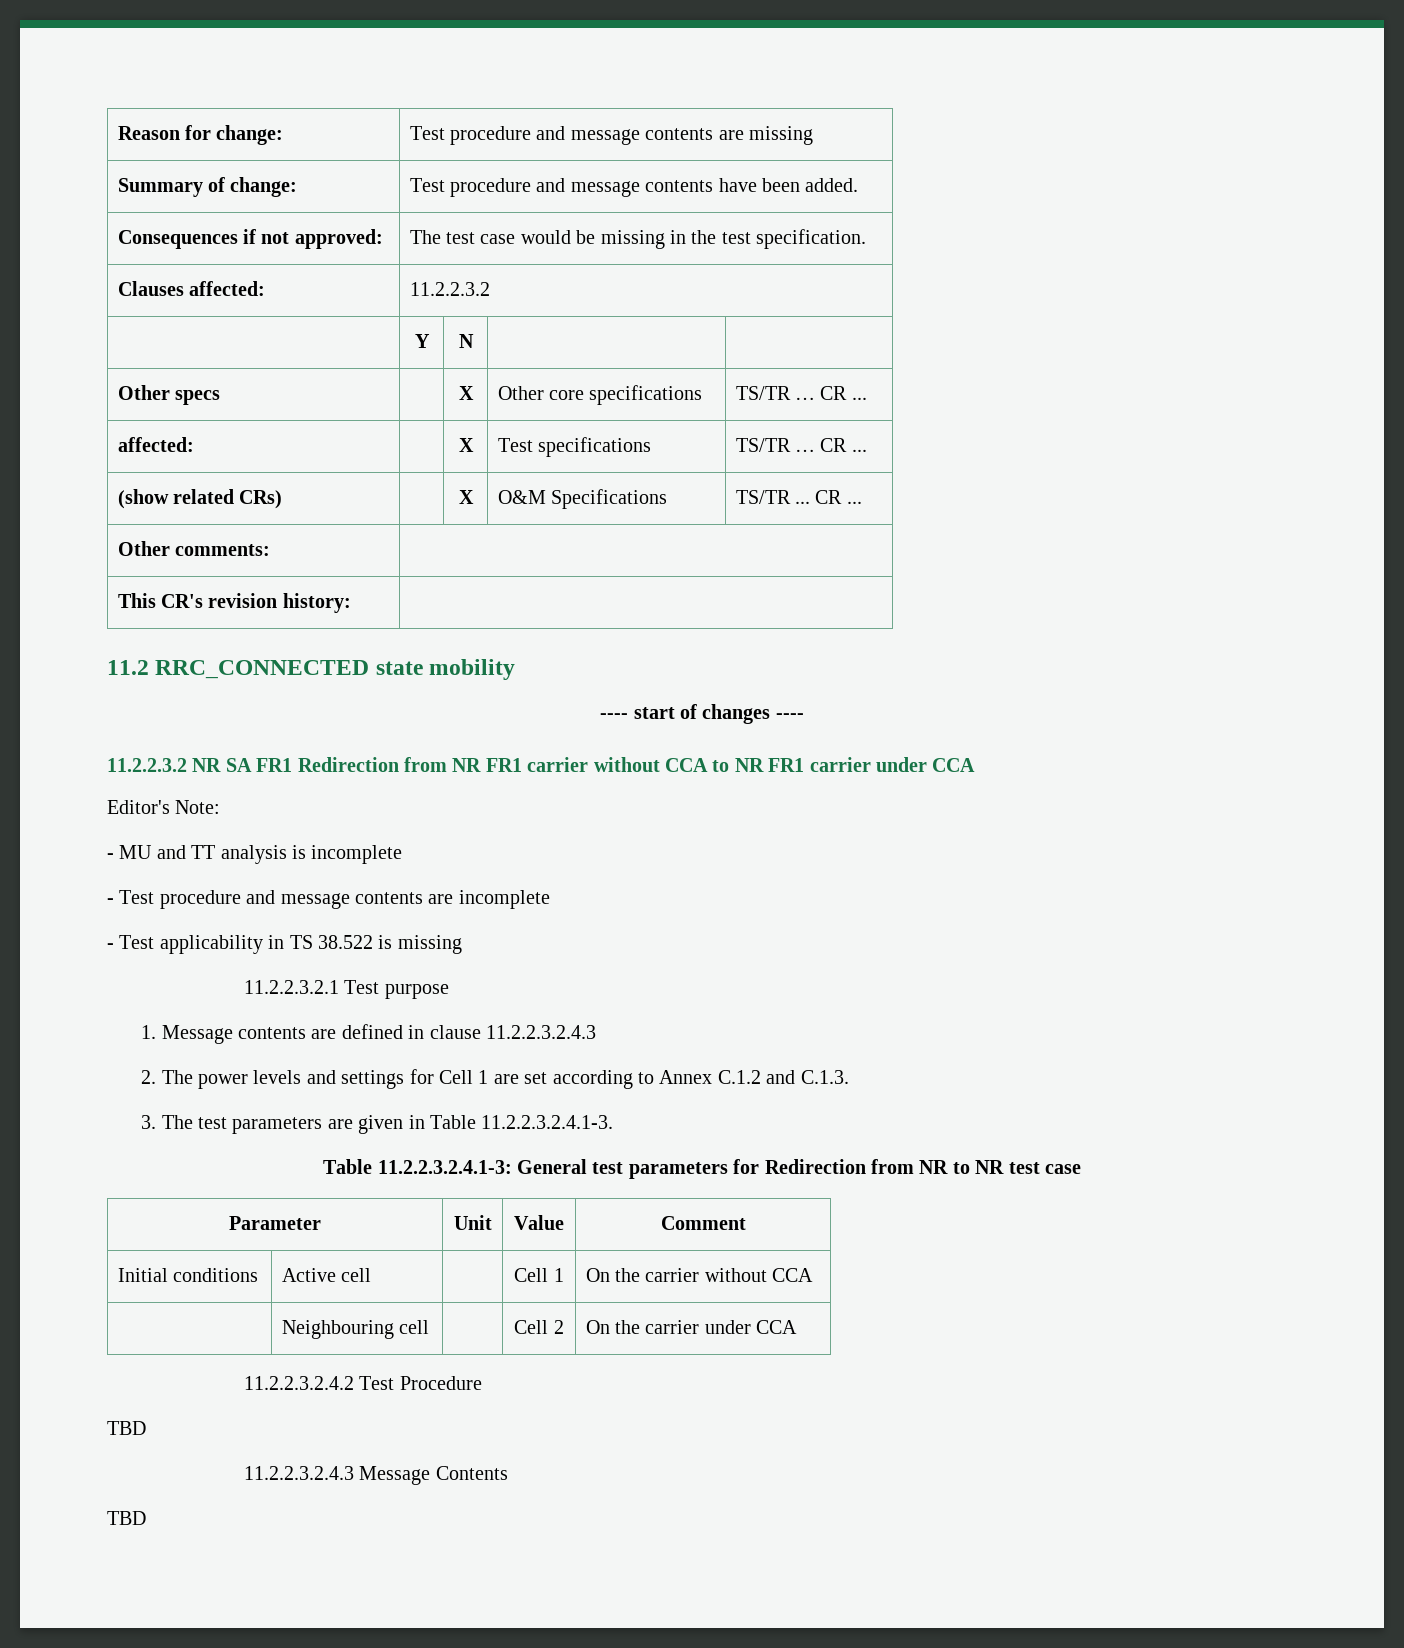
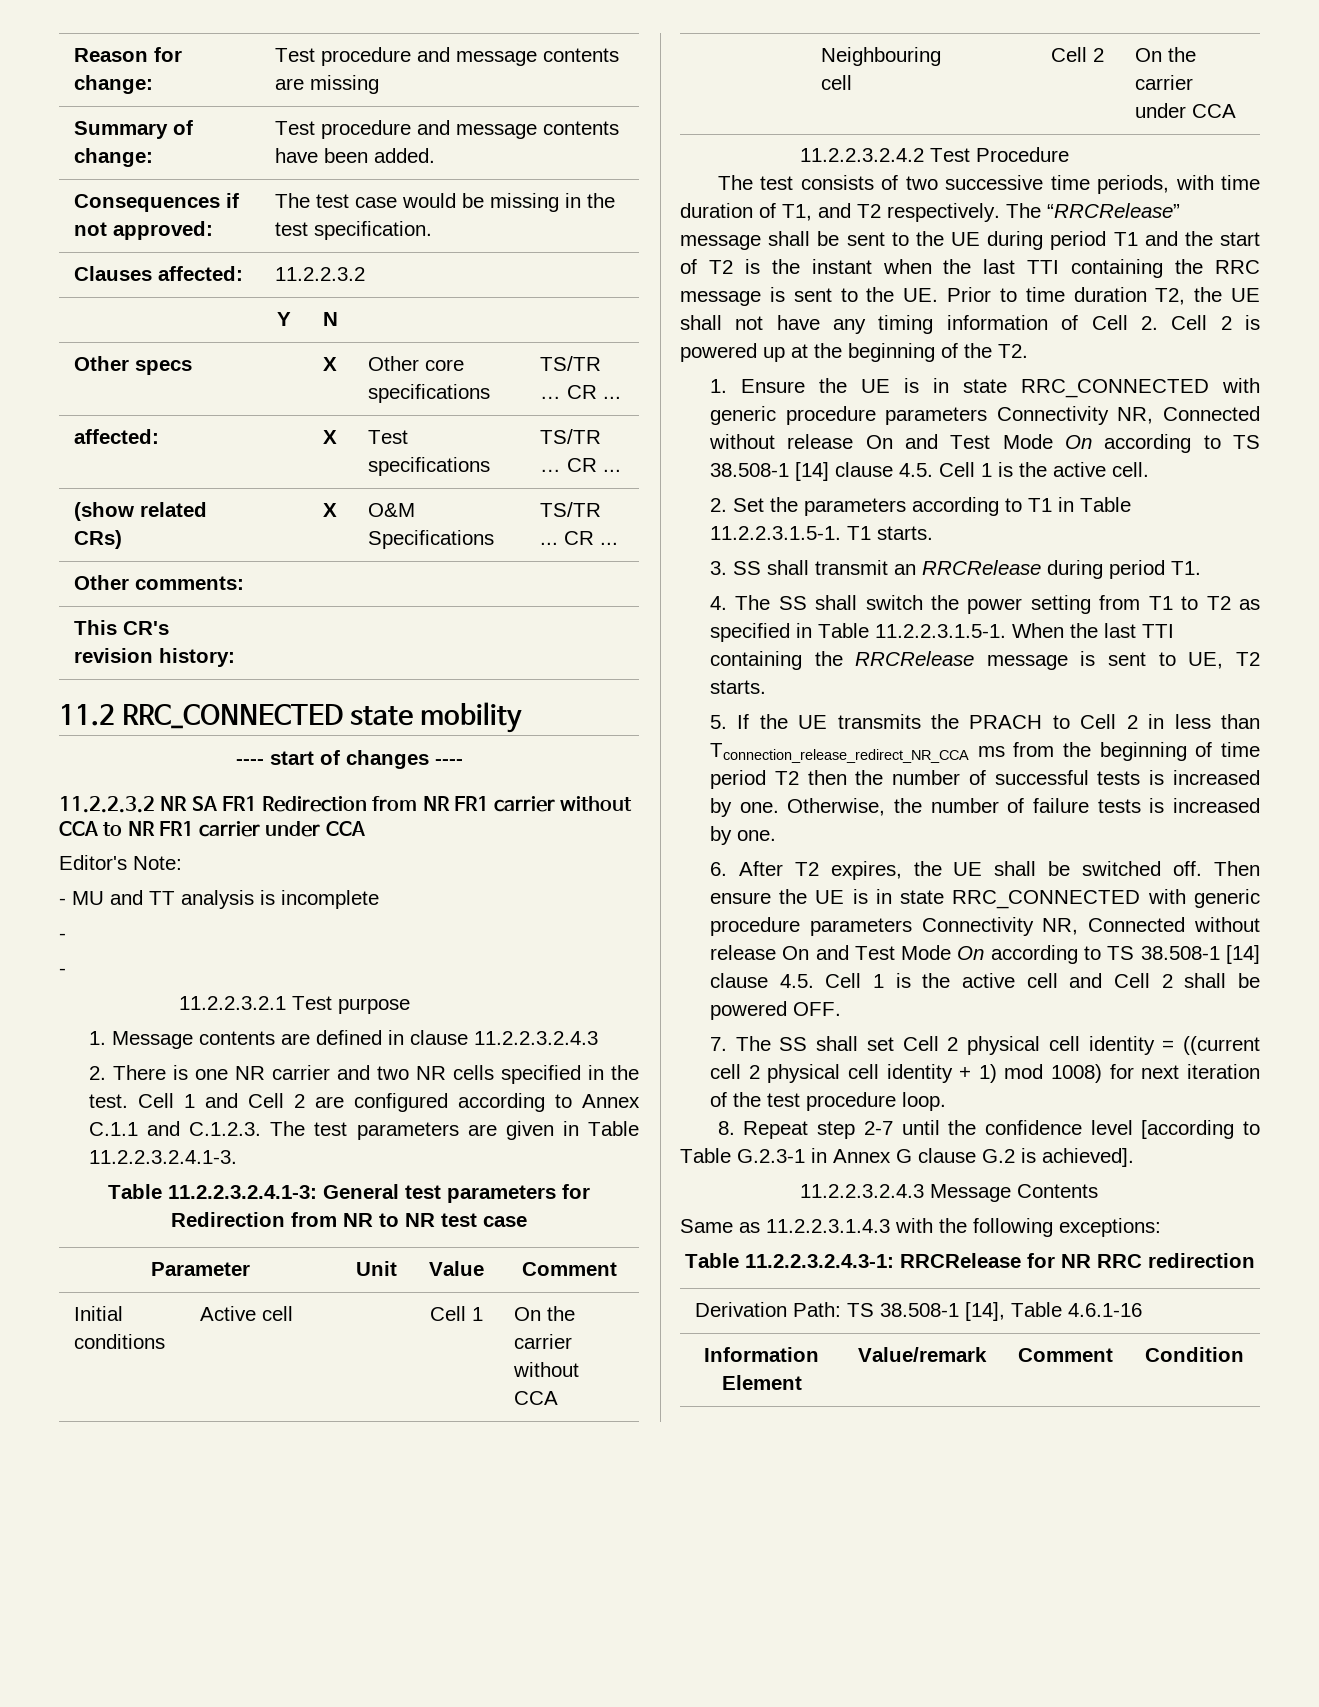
[119,890,550,909] [107,935,462,954] Test procedure and message contents are incomplete // - Test applicability in TS 38.522 is missing -> [59,968,66,975] // -
[161,1069,849,1089] [141,1115,157,1129] The power levels and settings for Cell 1 are set according to Annex C.1.2 and C.1.3. // 3. -> [112,1065,639,1084] [88,1093,640,1112] [88,1121,262,1136] There is one NR carrier and two NR cells specified in the test. Cell 1 and Cell 2 are configured according to Annex C.1.1 and C.1.2.3.
[107,1421,146,1435] [244,1466,508,1485] [107,1511,146,1525] TBD // 11.2.2.3.2.4.3 Message Contents // TBD -> [717,175,1260,194] [680,203,1180,222] [680,231,1260,250] [680,259,1260,278] [680,287,1260,306] [680,315,1260,334] [680,343,1028,362] [709,378,1260,398] [709,406,1260,425] [708,434,1260,453] [709,462,1149,481] [709,497,1131,516] [709,526,933,540] [709,560,1201,579] [709,595,1260,614] [709,623,1174,642] [709,651,1260,670] [709,680,766,694] [709,714,1260,729] [709,742,1260,763] [709,770,1260,789] [709,798,1260,817] [709,826,776,845] [709,861,1260,880] [709,889,1260,909] [709,917,1260,936] [709,945,1260,964] [709,973,1260,988] [709,1001,841,1020] [709,1036,1260,1055] [709,1064,1260,1083] [709,1092,946,1111] [717,1120,1260,1139] [680,1148,1134,1167] [799,1184,1098,1202] [680,1218,1161,1237] [685,1253,1255,1268] [695,1302,1143,1321] [704,1347,819,1362] [721,1375,802,1390] [858,1347,987,1362] [1017,1348,1113,1362] [1144,1347,1244,1362] The test consists of two successive time periods, with time duration of T1, and T2 respectively. The “RRCRelease” message shall be sent to the UE during period T1 and the start of T2 is the instant when the last TTI containing the RRC message is sent to the UE. Prior to time duration T2, the UE shall not have any timing information of Cell 2. Cell 2 is powered up at the beginning of the T2. // 1. Ensure the UE is in state RRC_CONNECTED with generic procedure parameters Connectivity NR, Connected without release On and Test Mode On according to TS 38.508-1 [14] clause 4.5. Cell 1 is the active cell. // 2. Set the parameters according to T1 in Table 11.2.2.3.1.5-1. T1 starts. // 3. SS shall transmit an RRCRelease during period T1. // 4. The SS shall switch the power setting from T1 to T2 as specified in Table 11.2.2.3.1.5-1. When the last TTI containing the RRCRelease message is sent to UE, T2 starts. // 5. If the UE transmits the PRACH to Cell 2 in less than Tconnection_release_redirect_NR_CCA ms from the beginning of time period T2 then the number of successful tests is increased by one. Otherwise, the number of failure tests is increased by one. // 6. After T2 expires, the UE shall be switched off. Then ensure the UE is in state RRC_CONNECTED with generic procedure parameters Connectivity NR, Connected without release On and Test Mode On according to TS 38.508-1 [14] clause 4.5. Cell 1 is the active cell and Cell 2 shall be powered OFF. // 7. The SS shall set Cell 2 physical cell identity = ((current cell 2 physical cell identity + 1) mod 1008) for next iteration of the test procedure loop. // 8. Repeat step 2-7 until the confidence level [according to Table G.2.3-1 in Annex G clause G.2 is achieved]. // 11.2.2.3.2.4.3 Message Contents // Same as 11.2.2.3.1.4.3 with the following exceptions: // Table 11.2.2.3.2.4.3-1: RRCRelease for NR RRC redirection // Derivation Path: TS 38.508-1 [14], Table 4.6.1-16 // Information Element | Value/remark | Comment | Condition

